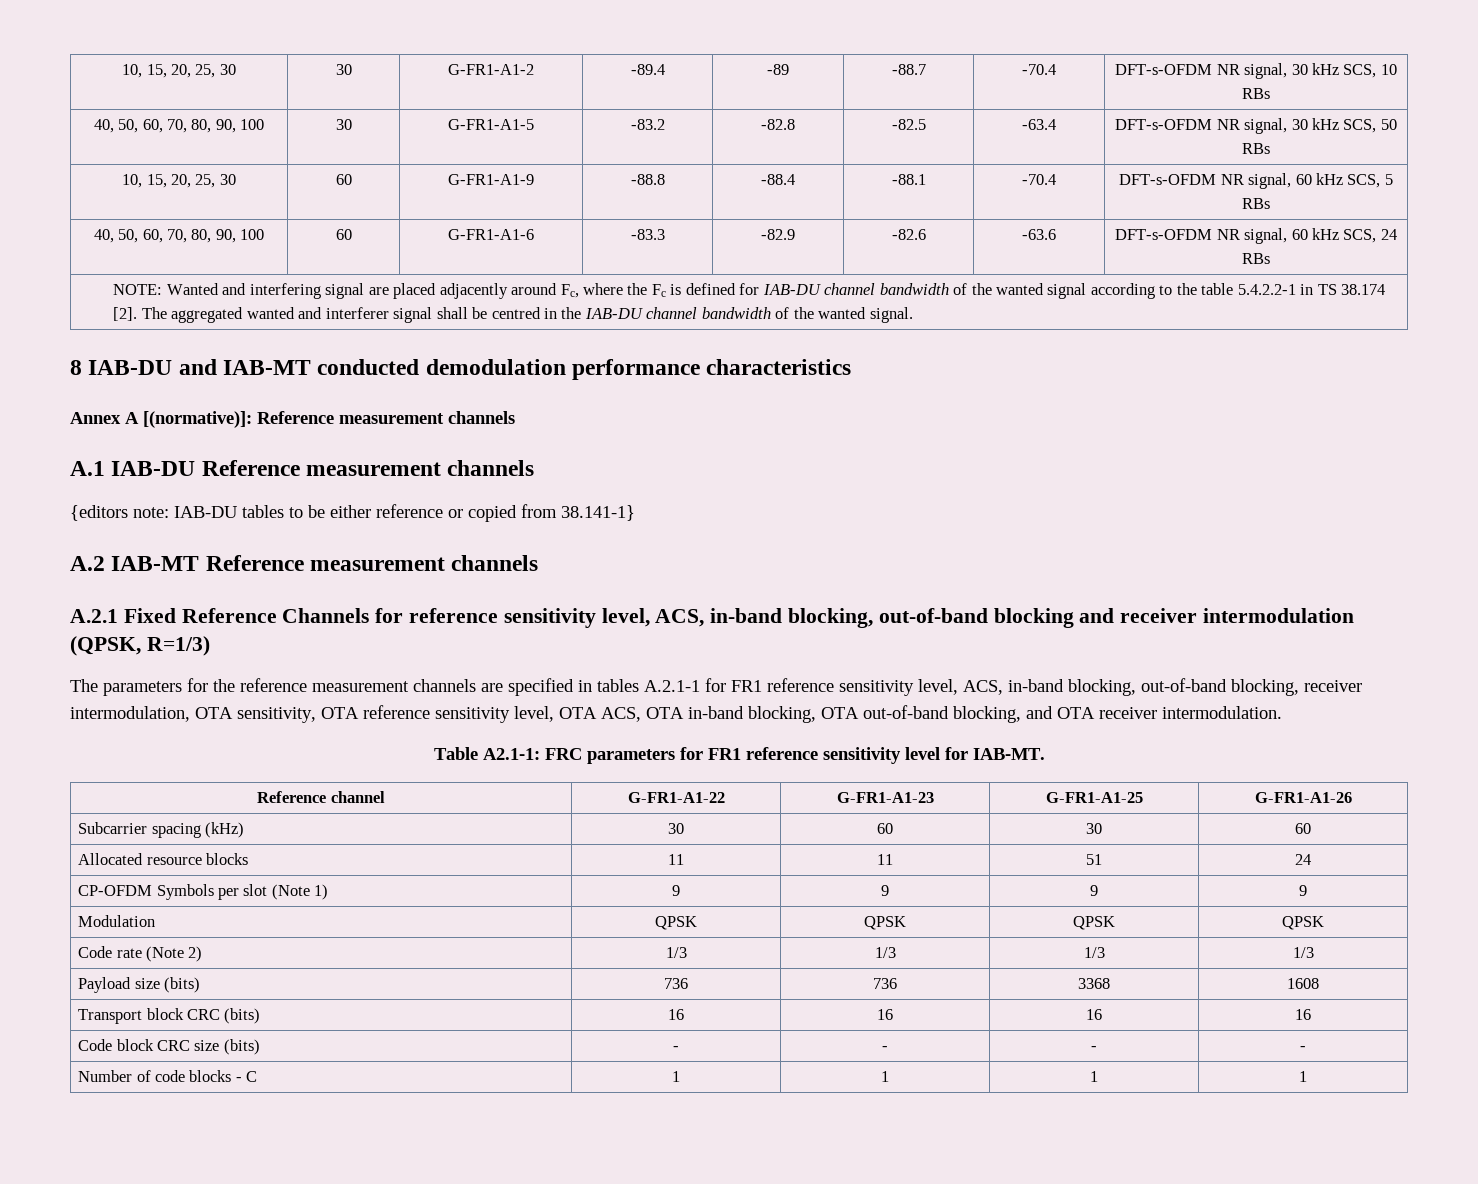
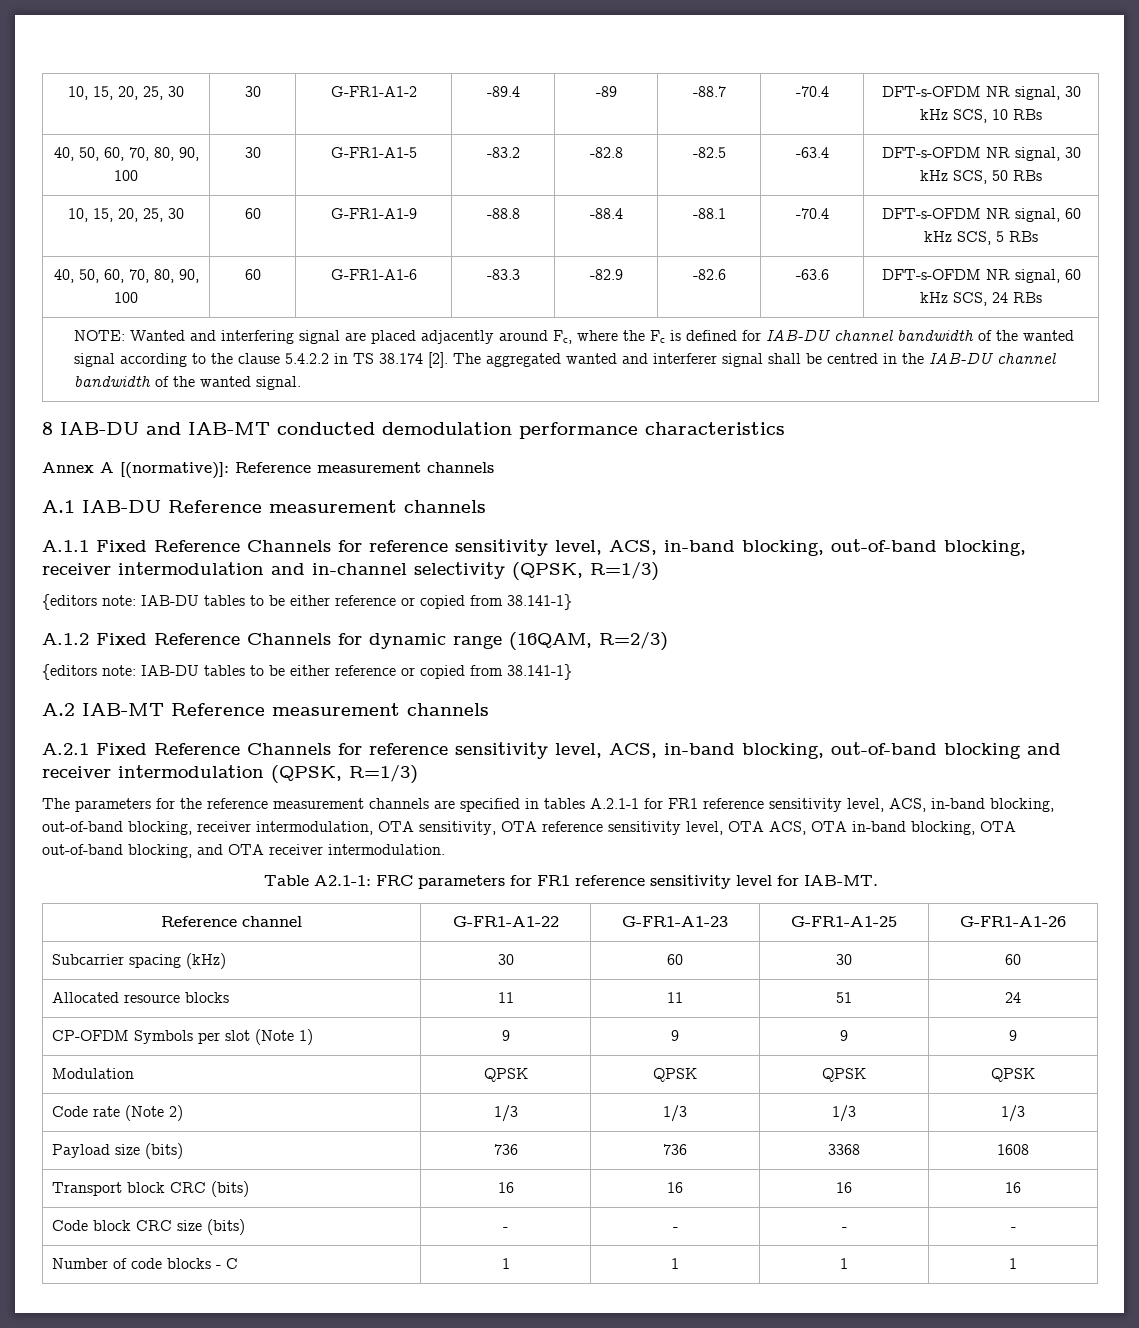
[1201,283,1296,295] table 5.4.2.2-1 -> [238,353,330,364] clause 5.4.2.2
(535, 468) none -> [42,539,1026,556] [42,561,659,581] [42,594,572,610] [42,631,668,651] // A.1.1 Fixed Reference Channels for reference sensitivity level, ACS, in-band blocking, out-of-band blocking, receiver intermodulation and in-channel selectivity (QPSK, R=1/3) // {editors note: IAB-DU tables to be either reference or copied from 38.141-1} // A.1.2 Fixed Reference Channels for dynamic range (16QAM, R=2/3)

